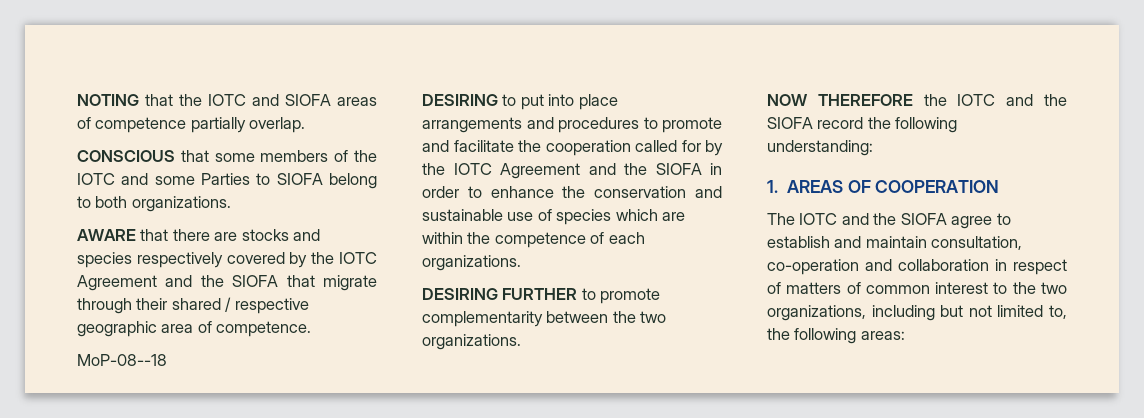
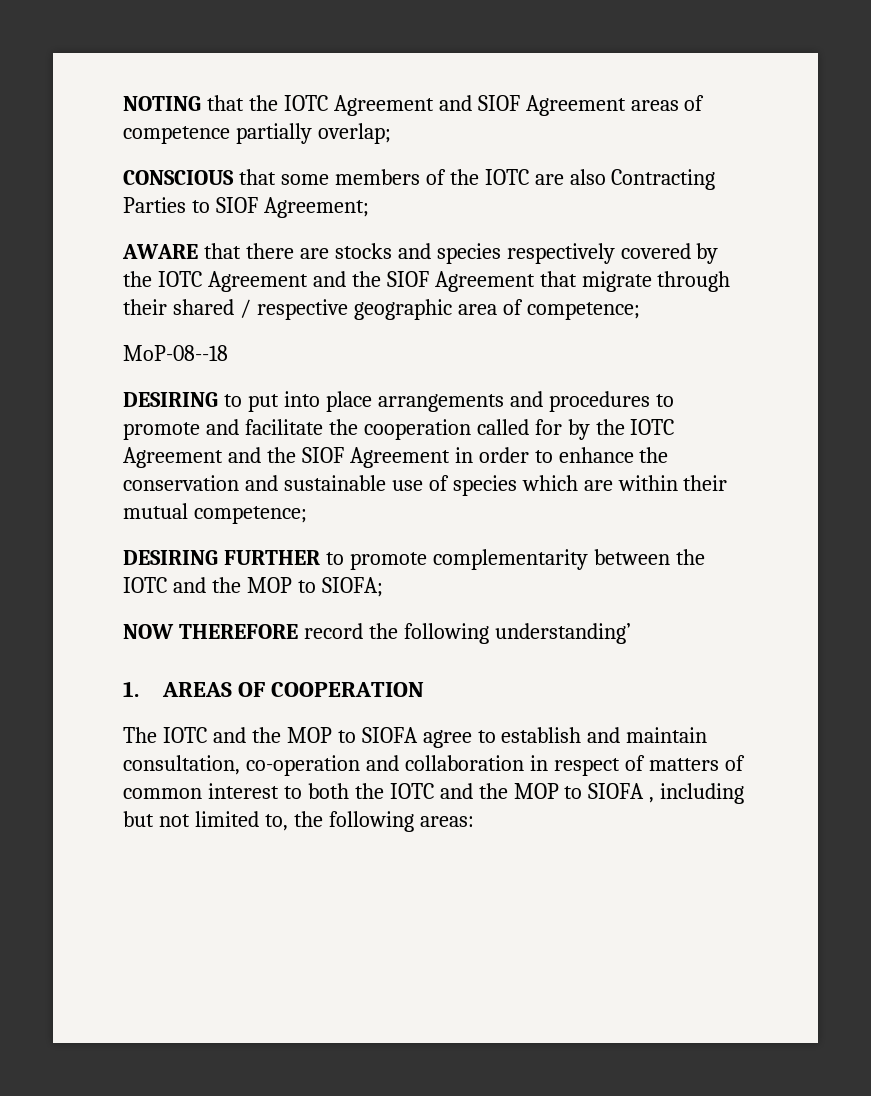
[252,94,331,106] and SIOFA -> [333,95,626,116] Agreement and SIOF Agreement
[249,117,306,133] overlap. -> [317,123,391,144] overlap;
[121,173,377,189] [77,196,231,212] and some Parties to SIOFA belong to both organizations. -> [534,169,716,190] [123,197,369,218] are also Contracting Parties to SIOF Agreement;
[232,275,279,287] SIOFA -> [386,271,535,292] SIOF Agreement
[216,321,312,337] competence. -> [526,302,640,320] competence;
[655,163,702,175] SIOFA -> [301,447,450,468] SIOF Agreement
[467,232,645,248] [422,255,521,271] the competence of each organizations. -> [683,475,728,491] [123,503,307,524] their mutual competence;
[640,311,667,323] [422,334,521,350] [767,94,1067,106] [767,117,813,129] two organizations. // NOW THEREFORE the IOTC and the SIOFA -> [123,577,383,597] [123,624,298,639] IOTC and the MOP to SIOFA; // NOW THEREFORE
[767,140,873,156] understanding: -> [494,623,631,644] understanding’
(897, 219) none -> [286,727,356,743] MOP to
[1012,282,1067,294] [767,305,866,321] the two organizations, -> [307,783,655,803] both the IOTC and the MOP to SIOFA ,

